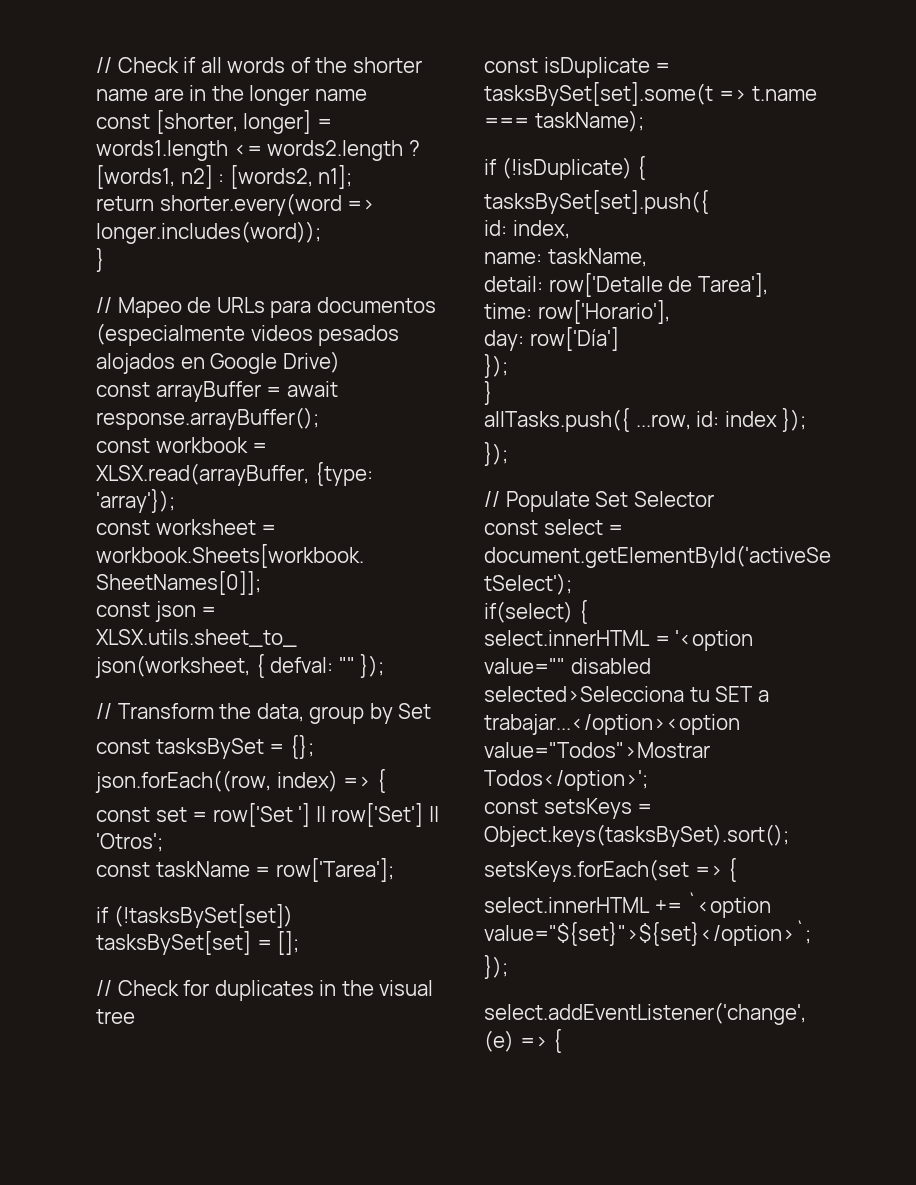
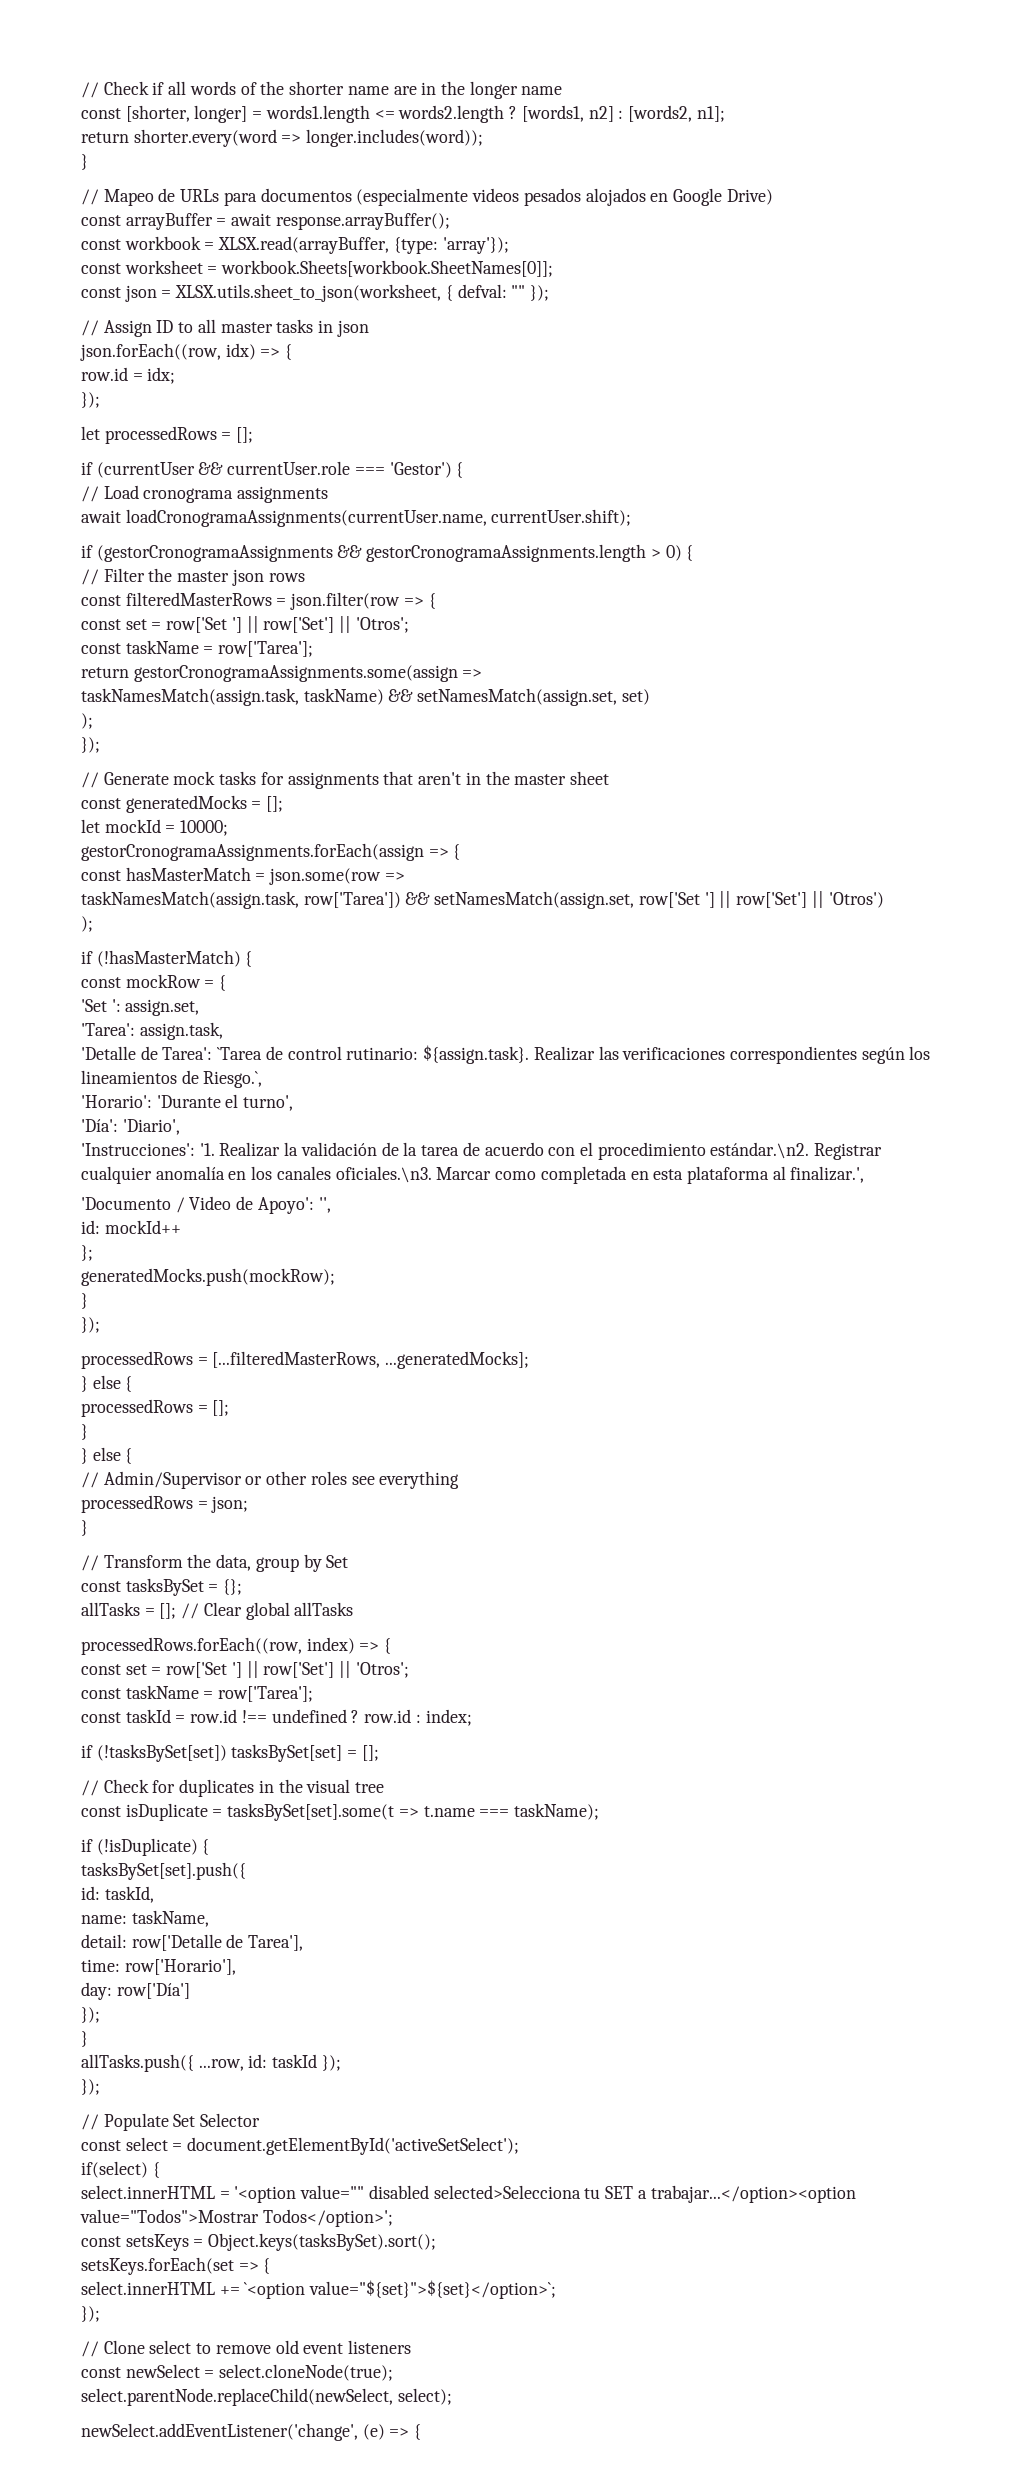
(385, 666) none -> [81,319,369,337] [80,343,293,361] [81,367,176,384] [81,392,100,408] [81,426,254,444] [81,461,464,478] [81,485,329,503] [81,509,632,527] [81,544,694,562] [81,568,305,586] [81,592,436,610] [81,616,409,633] [81,640,314,657] [81,665,483,682] [81,688,650,706] [81,713,93,729] [81,737,100,753] [81,771,609,789] [81,795,284,813] [81,819,229,836] [81,843,461,861] [81,867,405,885] [81,891,884,909] [81,916,93,932] [81,950,253,967] [81,974,227,991] [81,999,200,1016] [81,1022,223,1040] [81,1045,931,1064] [81,1070,263,1088] [81,1094,294,1111] [81,1119,180,1135] [81,1142,883,1160] [81,1166,865,1184] [81,1196,331,1214] [81,1220,181,1234] [81,1245,93,1261] [81,1268,335,1286] [81,1293,88,1309] [81,1317,100,1333] [81,1351,530,1369] [81,1375,133,1392] [81,1399,230,1417] [81,1424,88,1440] [81,1447,133,1464] [81,1471,460,1489] [81,1495,249,1513] [81,1520,88,1536] // // Assign ID to all master tasks in json // json.forEach((row, idx) => { // row.id = idx; // }); // let processedRows = []; // if (currentUser && currentUser.role === 'Gestor') { // // Load cronograma assignments // await loadCronogramaAssignments(currentUser.name, currentUser.shift); // if (gestorCronogramaAssignments && gestorCronogramaAssignments.length > 0) { // // Filter the master json rows // const filteredMasterRows = json.filter(row => { // const set = row['Set '] || row['Set'] || 'Otros'; // const taskName = row['Tarea']; // return gestorCronogramaAssignments.some(assign => // taskNamesMatch(assign.task, taskName) && setNamesMatch(assign.set, set) // ); // }); // // Generate mock tasks for assignments that aren't in the master sheet // const generatedMocks = []; // let mockId = 10000; // gestorCronogramaAssignments.forEach(assign => { // const hasMasterMatch = json.some(row => // taskNamesMatch(assign.task, row['Tarea']) && setNamesMatch(assign.set, row['Set '] || row['Set'] || 'Otros') // ); // if (!hasMasterMatch) { // const mockRow = { // 'Set ': assign.set, // 'Tarea': assign.task, // 'Detalle de Tarea': `Tarea de control rutinario: ${assign.task}. Realizar las verificaciones correspondientes según los lineamientos de Riesgo.`, // 'Horario': 'Durante el turno', // 'Día': 'Diario', // 'Instrucciones': '1. Realizar la validación de la tarea de acuerdo con el procedimiento estándar.\n2. Registrar cualquier anomalía en los canales oficiales.\n3. Marcar como completada en esta plataforma al finalizar.', // 'Documento / Video de Apoyo': '', // id: mockId++ // }; // generatedMocks.push(mockRow); // } // }); // processedRows = [...filteredMasterRows, ...generatedMocks]; // } else { // processedRows = []; // } // } else { // // Admin/Supervisor or other roles see everything // processedRows = json; // }
[95,770,271,793] json.forEach((row, -> [81,1602,354,1620] [81,1637,302,1655] allTasks = []; // Clear global allTasks // processedRows.forEach((row,
(394, 870) none -> [81,1709,472,1726] // const taskId = row.id !== undefined ? row.id : index;
[512,220,570,239] index, -> [104,1886,154,1903] taskId,
[724,411,777,427] index -> [272,2054,318,2068] taskId
[484,1002,806,1025] select.addEventListener('change', -> [81,2340,412,2357] [81,2364,394,2381] [81,2388,452,2406] [81,2423,358,2441] // Clone select to remove old event listeners // const newSelect = select.cloneNode(true); // select.parentNode.replaceChild(newSelect, select); // newSelect.addEventListener('change',

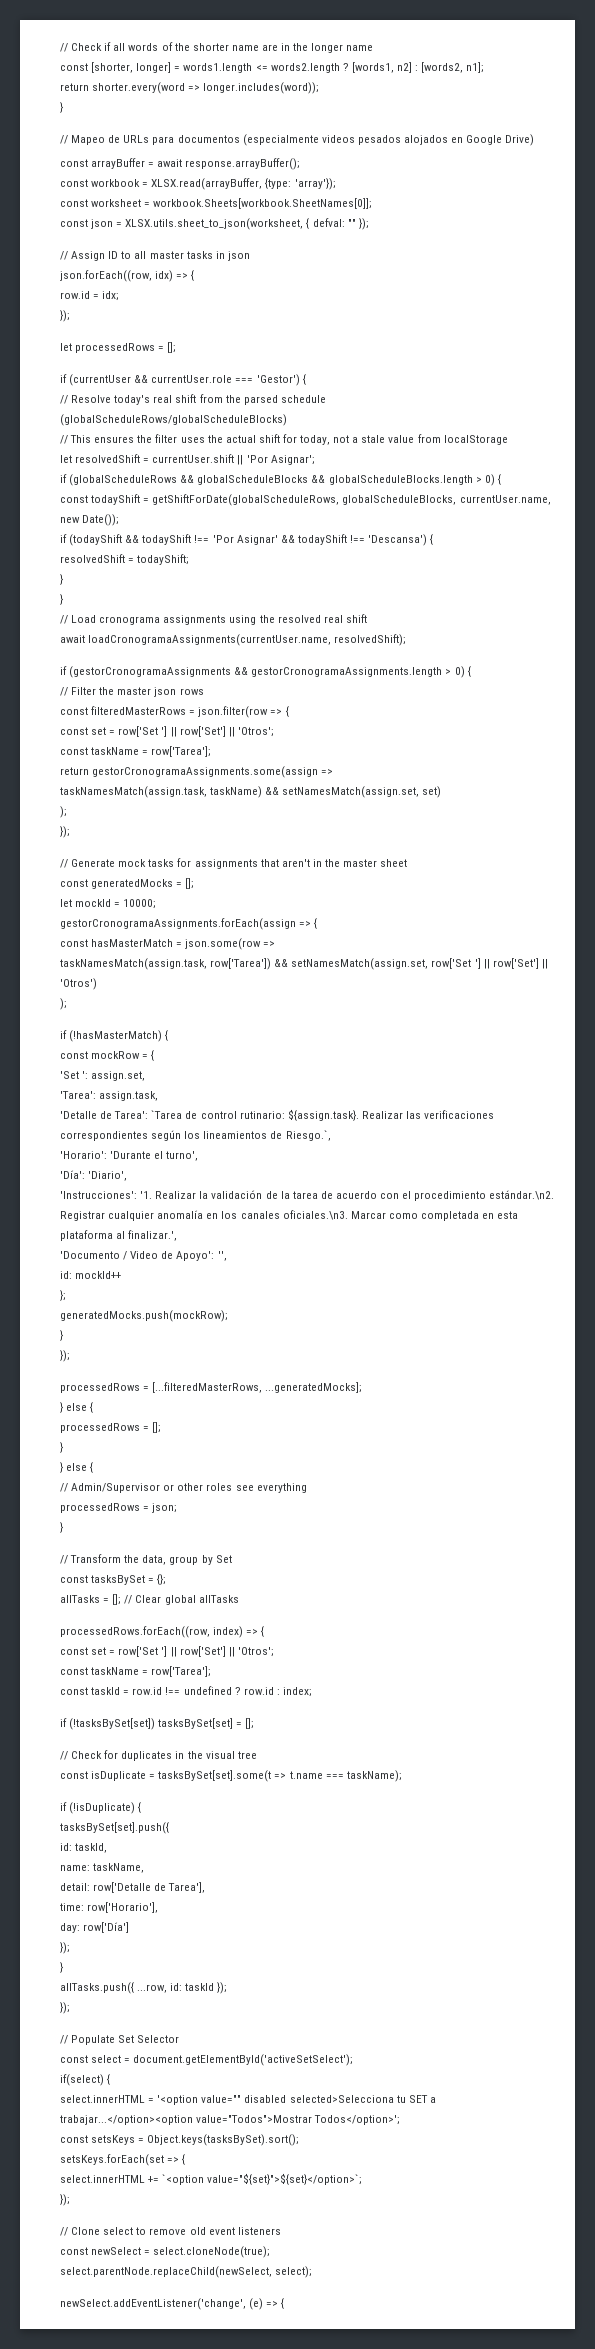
(464, 470) none -> [60,394,326,405] [60,414,287,426] [60,434,508,445] [60,454,315,465] [60,474,501,486] [60,494,551,506] [60,514,120,526] [60,534,434,546] [60,554,190,565] [60,574,63,585] [60,594,63,605] // // Resolve today's real shift from the parsed schedule (globalScheduleRows/globalScheduleBlocks) // // This ensures the filter uses the actual shift for today, not a stale value from localStorage // let resolvedShift = currentUser.shift || 'Por Asignar'; // if (globalScheduleRows && globalScheduleBlocks && globalScheduleBlocks.length > 0) { // const todayShift = getShiftForDate(globalScheduleRows, globalScheduleBlocks, currentUser.name, new Date()); // if (todayShift && todayShift !== 'Por Asignar' && todayShift !== 'Descansa') { // resolvedShift = todayShift; // } // }
(329, 494) none -> [229,614,367,625] using the resolved real shift
[491,509,632,526] currentUser.shift); -> [334,634,407,646] resolvedShift);

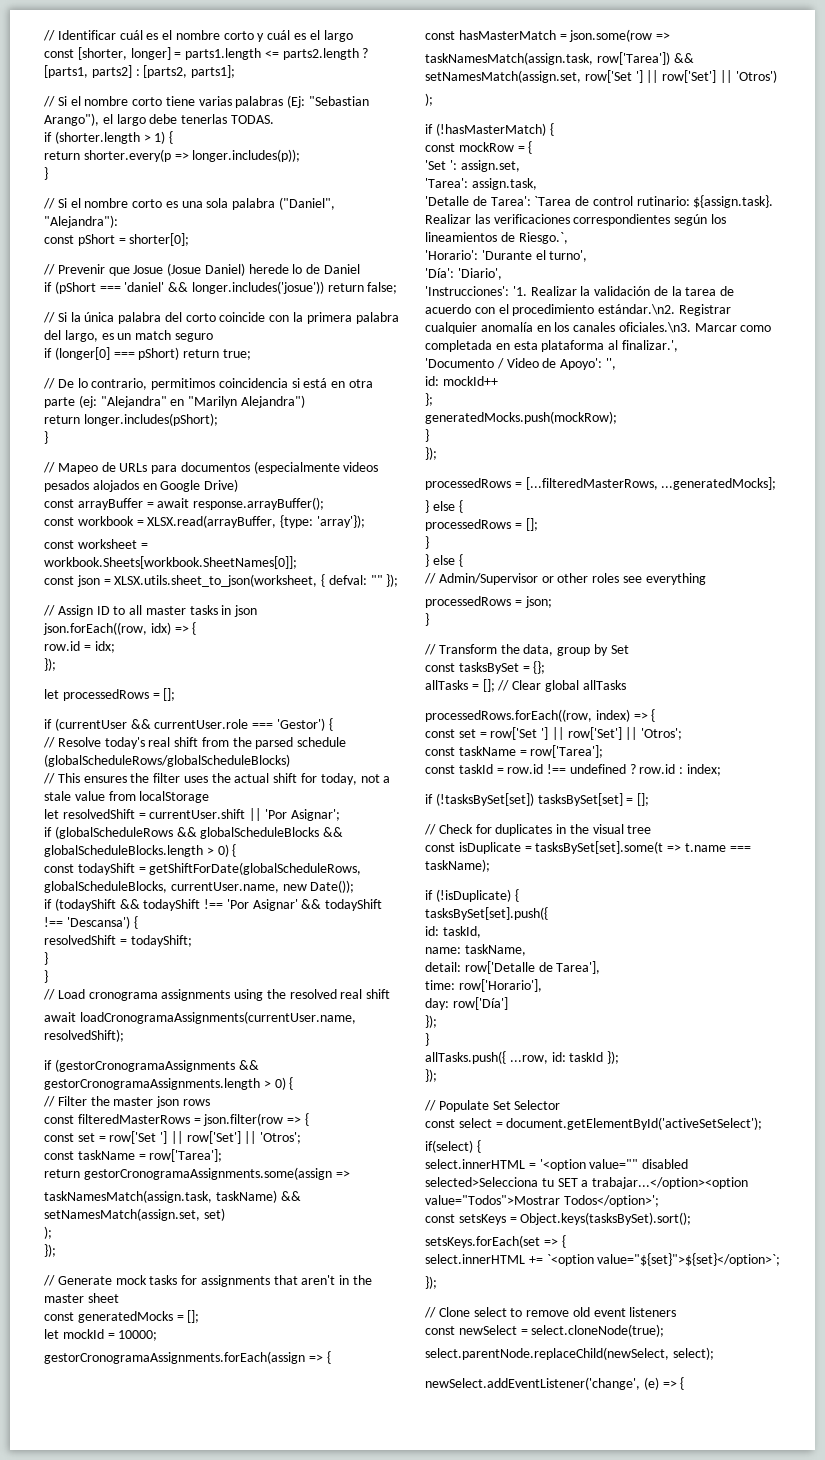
[60,42,374,53] [60,62,485,73] [60,82,320,94] // Check if all words of the shorter name are in the longer name // const [shorter, longer] = words1.length <= words2.length ? [words1, n2] : [words2, n1]; // return shorter.every(word => longer.includes(word)); -> [43,30,353,42] [44,47,369,60] [44,65,236,78] [43,95,370,108] [44,113,274,126] [44,131,174,144] [44,149,301,162] [44,167,48,180] [43,197,336,210] [44,215,118,228] [44,233,190,246] [43,263,361,276] [44,281,398,294] [43,312,399,324] [44,330,213,342] [44,347,251,360] [43,378,374,390] [44,395,305,408] [44,413,218,426] // Identificar cuál es el nombre corto y cuál es el largo // const [shorter, longer] = parts1.length <= parts2.length ? [parts1, parts2] : [parts2, parts1]; // // Si el nombre corto tiene varias palabras (Ej: "Sebastian Arango"), el largo debe tenerlas TODAS. // if (shorter.length > 1) { // return shorter.every(p => longer.includes(p)); // } // // Si el nombre corto es una sola palabra ("Daniel", "Alejandra"): // const pShort = shorter[0]; // // Prevenir que Josue (Josue Daniel) herede lo de Daniel // if (pShort === 'daniel' && longer.includes('josue')) return false; // // Si la única palabra del corto coincide con la primera palabra del largo, es un match seguro // if (longer[0] === pShort) return true; // // De lo contrario, permitimos coincidencia si está en otra parte (ej: "Alejandra" en "Marilyn Alejandra") // return longer.includes(pShort);

